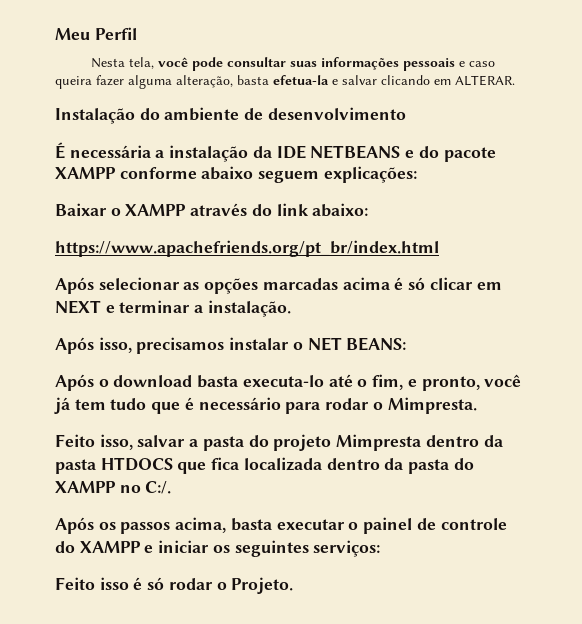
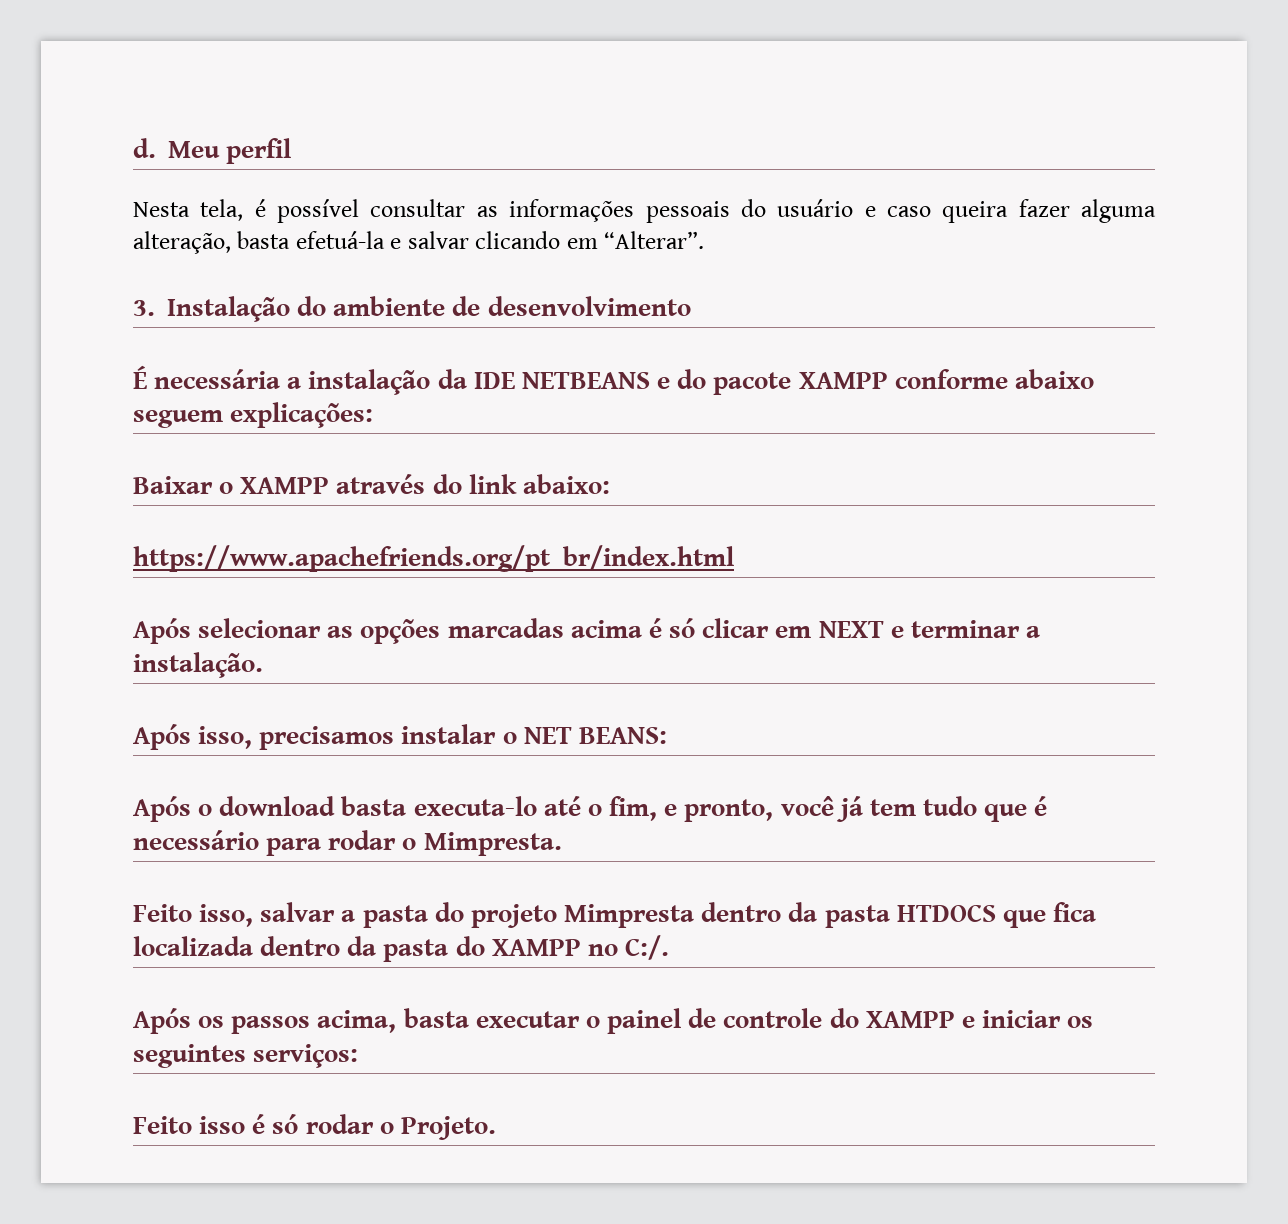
[55,27,137,40] Meu Perfil -> [133,138,292,164] d. Meu perfil
[157,57,455,71] você pode consultar suas informações pessoais -> [254,199,854,223] é possível consultar as informações pessoais do usuário
[273,75,329,85] efetua-la -> [295,231,385,249] efetuá-la
[455,75,515,86] ALTERAR. // -> [604,231,705,249] [133,300,155,316] “Alterar”. // 3.

